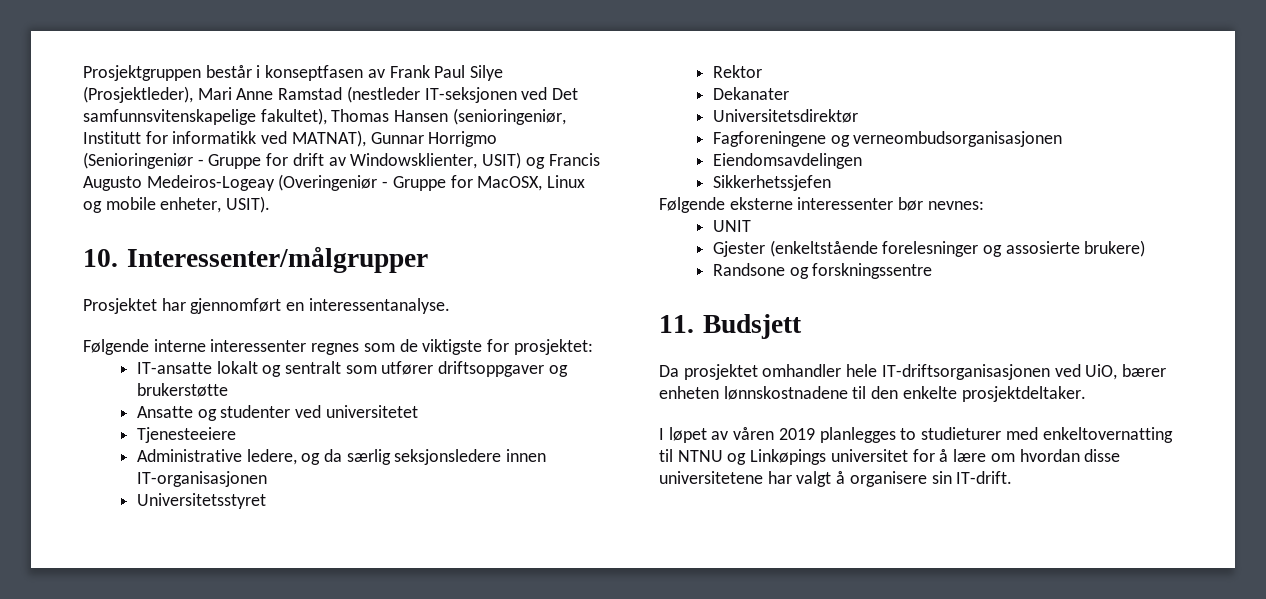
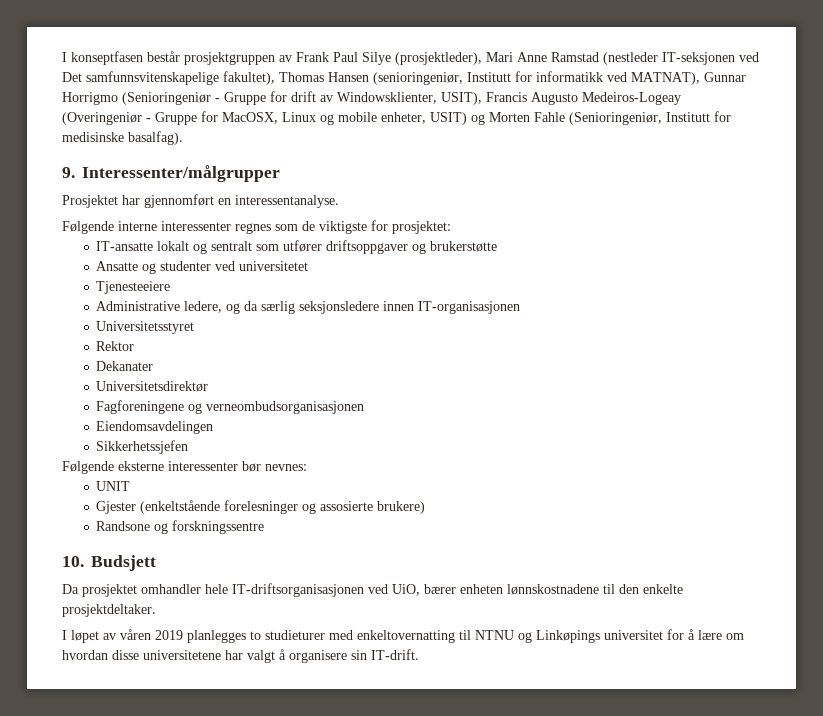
[83,65,364,81] Prosjektgruppen består i konseptfasen -> [62,51,275,65] I konseptfasen består prosjektgruppen
[83,86,193,103] (Prosjektleder), -> [395,52,482,65] (prosjektleder),
[482,152,545,169] USIT) og -> [441,92,482,105] USIT),
[226,196,271,213] [83,249,118,267] USIT). // 10. -> [430,111,731,125] [62,131,183,145] [62,167,75,178] USIT) og Morten Fahle (Senioringeniør, Institutt for medisinske basalfag). // 9.
[659,315,694,333] 11. -> [62,556,84,567] 10.

